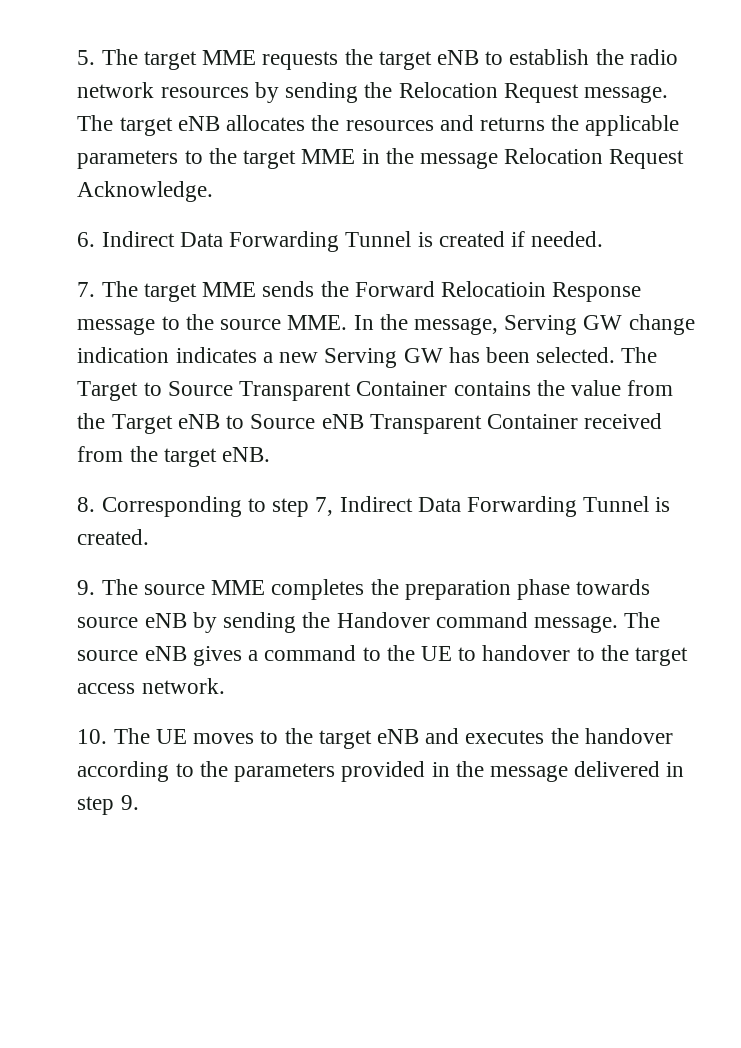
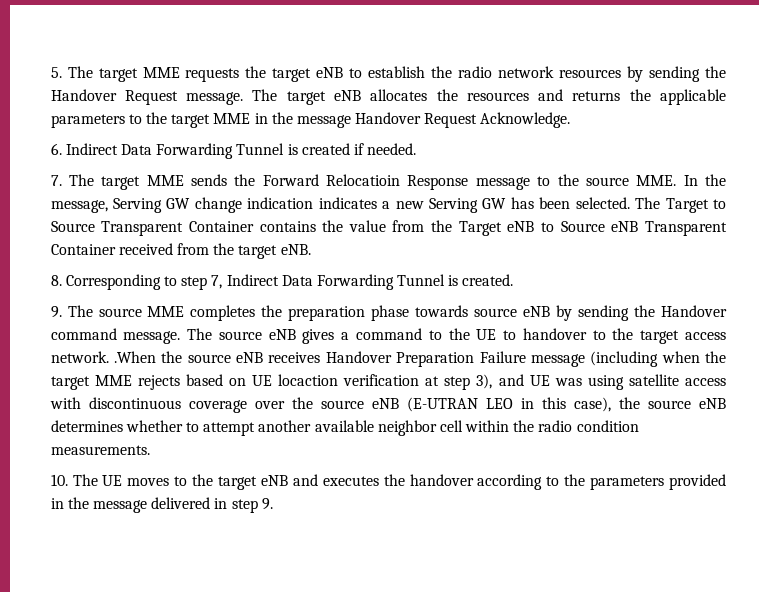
[398,82,498,98] Relocation -> [50,89,117,101] Handover
[504,148,604,164] Relocation -> [355,112,422,124] Handover
(225, 686) none -> [113,351,727,367] [50,374,726,390] [49,397,727,413] [50,420,639,436] [50,445,150,455] .When the source eNB receives Handover Preparation Failure message (including when the target MME rejects based on UE locaction verification at step 3), and UE was using satellite access with discontinuous coverage over the source eNB (E-UTRAN LEO in this case), the source eNB determines whether to attempt another available neighbor cell within the radio condition measurements.

